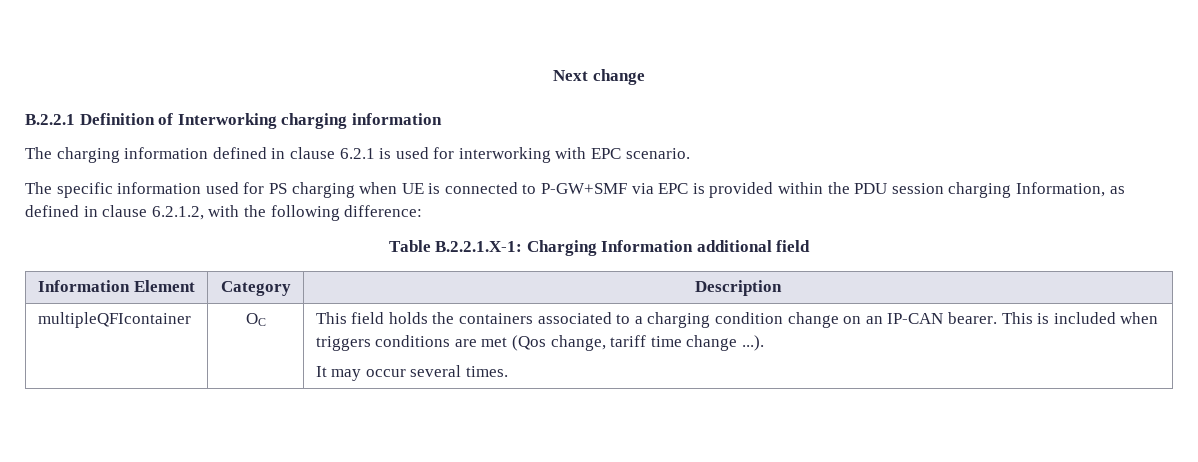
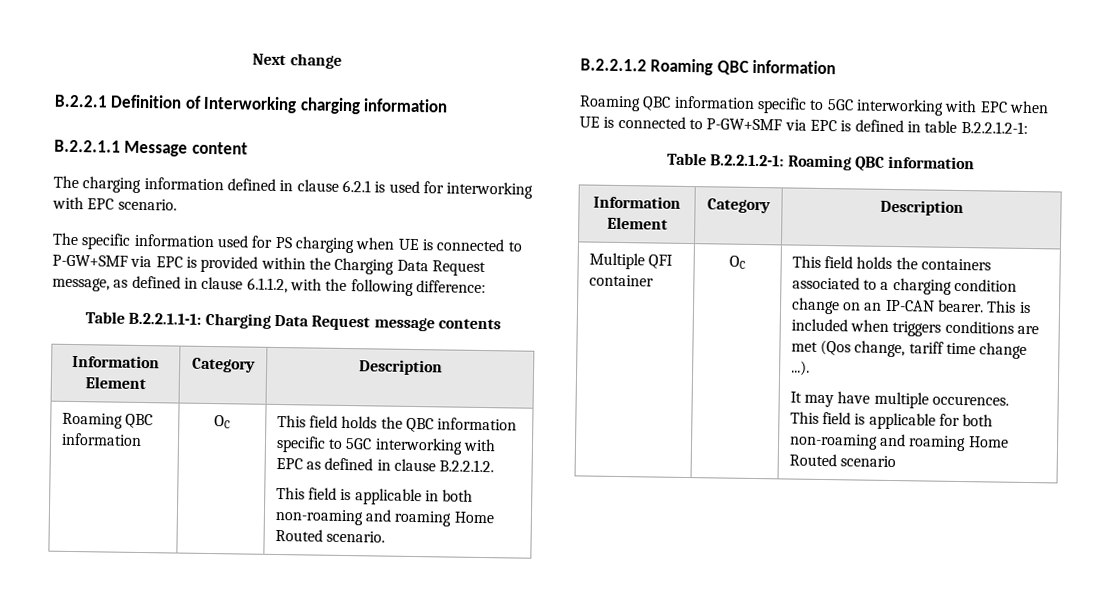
(442, 119) none -> [54,139,248,157] // B.2.2.1.1 Message content
[854,182,1125,198] [25,205,204,220] PDU session charging Information, as defined in clause 6.2.1.2, -> [334,257,486,277] [52,275,288,294] Charging Data Request message, as defined in clause 6.1.1.2,
[435,240,811,256] [38,280,195,292] [220,281,291,296] [695,280,782,296] [37,312,191,328] B.2.2.1.X-1: Charging Information additional field // Information Element | Category | Description // multipleQFIcontainer -> [128,312,501,332] [72,354,160,369] [84,376,146,390] [192,357,256,373] [358,359,443,376] [61,412,154,429] [60,432,142,447] [214,415,231,429] [276,414,518,433] [275,435,497,455] [275,457,495,473] [275,486,474,506] [274,508,495,527] [274,528,386,543] [580,58,837,76] [579,95,1049,116] [579,115,1028,134] [666,152,976,171] [593,195,681,209] [606,216,668,230] [707,198,771,214] [879,199,964,217] [588,252,674,270] [588,274,654,287] B.2.2.1.1-1: Charging Data Request message contents // Information Element | Category | Description // Roaming QBC information | OC | This field holds the QBC information specific to 5GC interworking with EPC as defined in clause B.2.2.1.2. // This field is applicable in both non-roaming and roaming Home Routed scenario. // B.2.2.1.2 Roaming QBC information // Roaming QBC information specific to 5GC interworking with EPC when UE is connected to P-GW+SMF via EPC is defined in table B.2.2.1.2-1: // Table B.2.2.1.2-1: Roaming QBC information // Information Element | Category | Description // Multiple QFI container
[365,365,509,377] occur several times. -> [837,391,1010,409] [789,411,994,430] [788,433,1009,452] [788,453,897,468] have multiple occurences. // This field is applicable for both non-roaming and roaming Home Routed scenario

